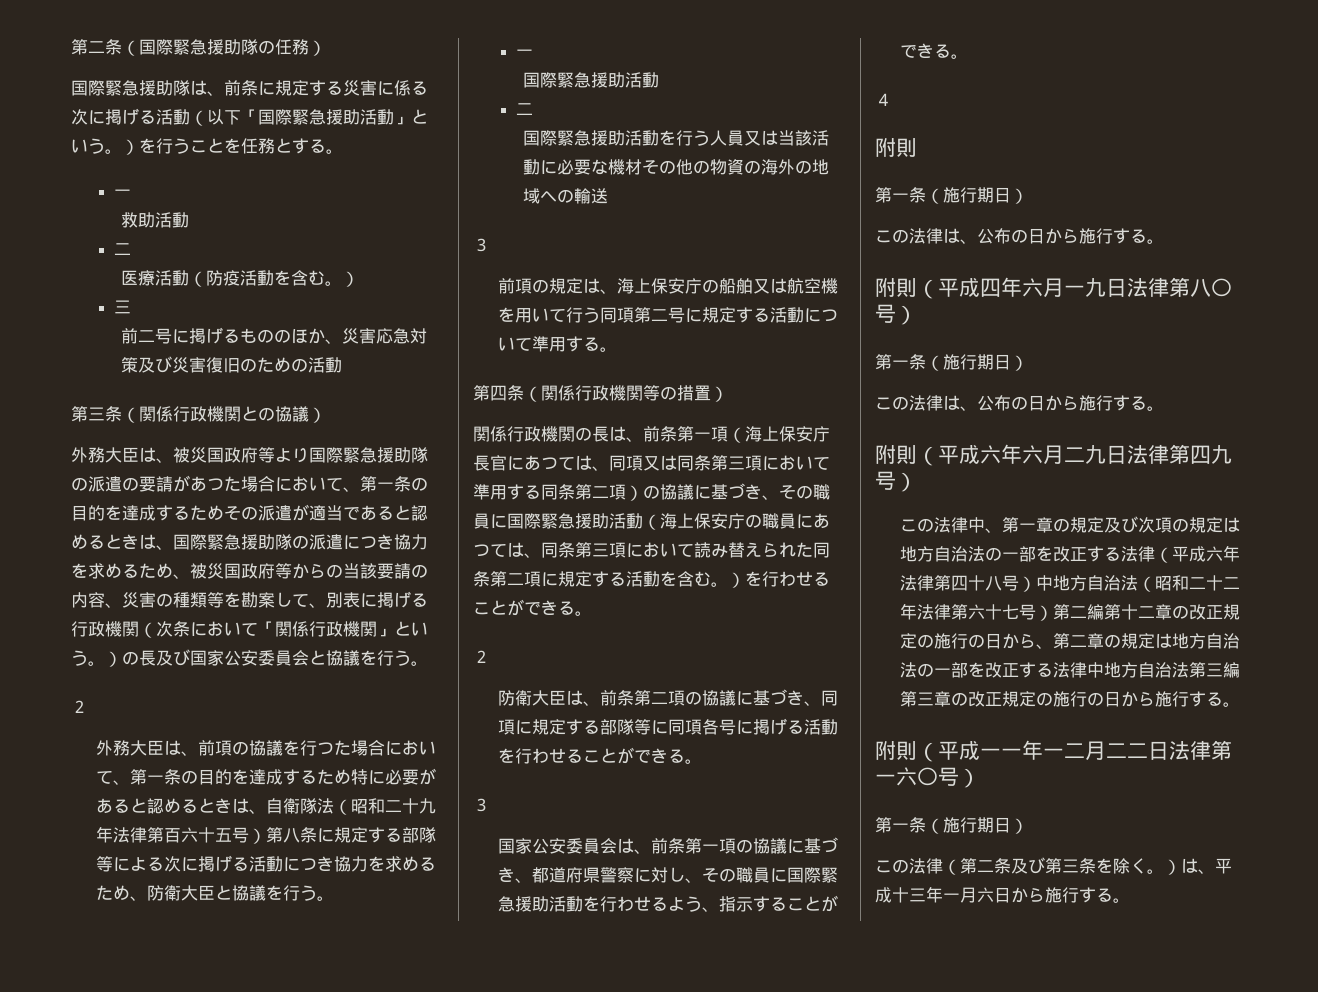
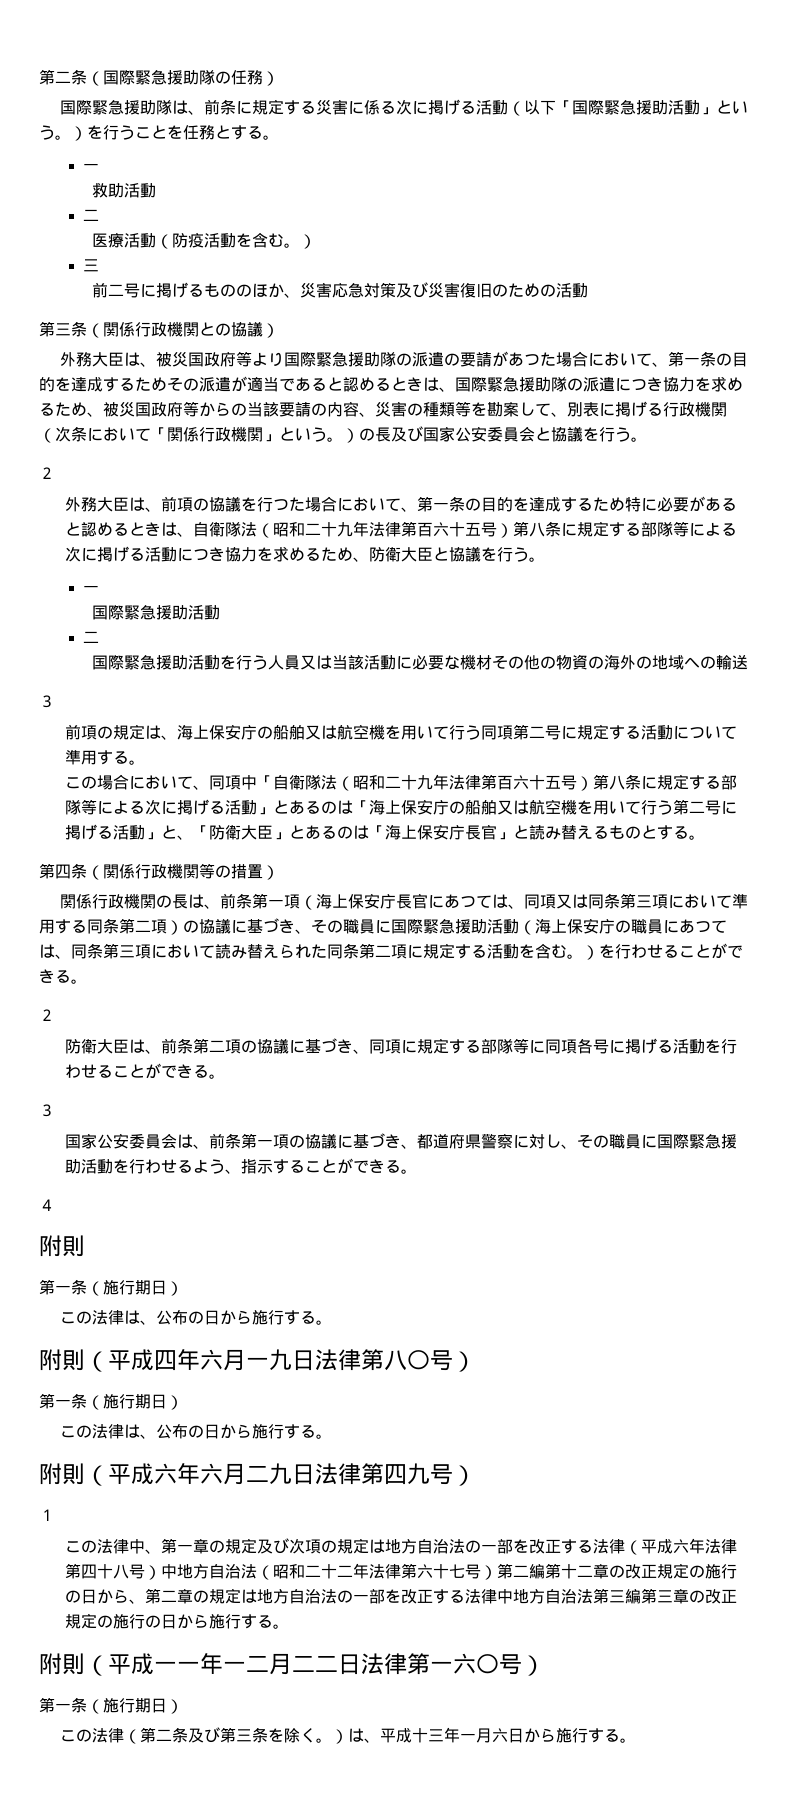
(617, 349) none -> [65,774,738,791] [65,799,738,815] [65,824,706,840] // この場合において、同項中「自衛隊法（昭和二十九年法律第百六十五号）第八条に規定する部隊等による次に掲げる活動」とあるのは「海上保安庁の船舶又は航空機を用いて行う第二号に掲げる活動」と、「防衛大臣」とあるのは「海上保安庁長官」と読み替えるものとする。
(917, 482) none -> [39,1509,55,1521] // １

